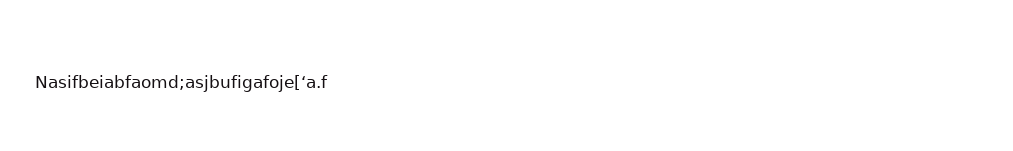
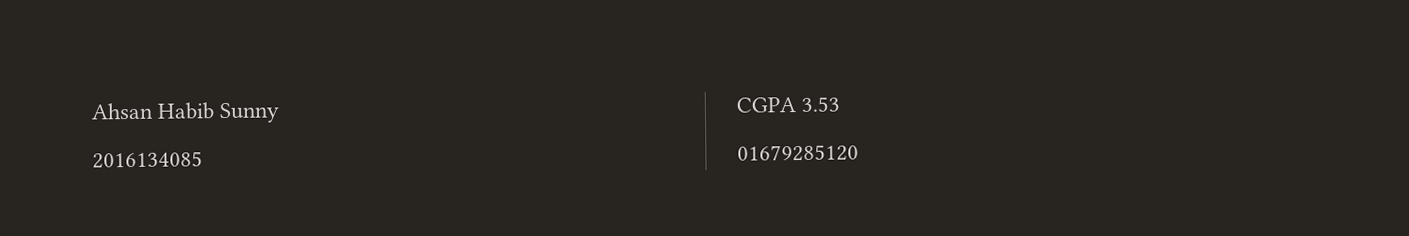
[35,75,328,92] Nasifbeiabfaomd;asjbufigafoje[‘a.f -> [91,102,281,124] [92,151,203,169] [736,96,841,113] [737,144,859,162] Ahsan Habib Sunny // 2016134085 // CGPA 3.53 // 01679285120

